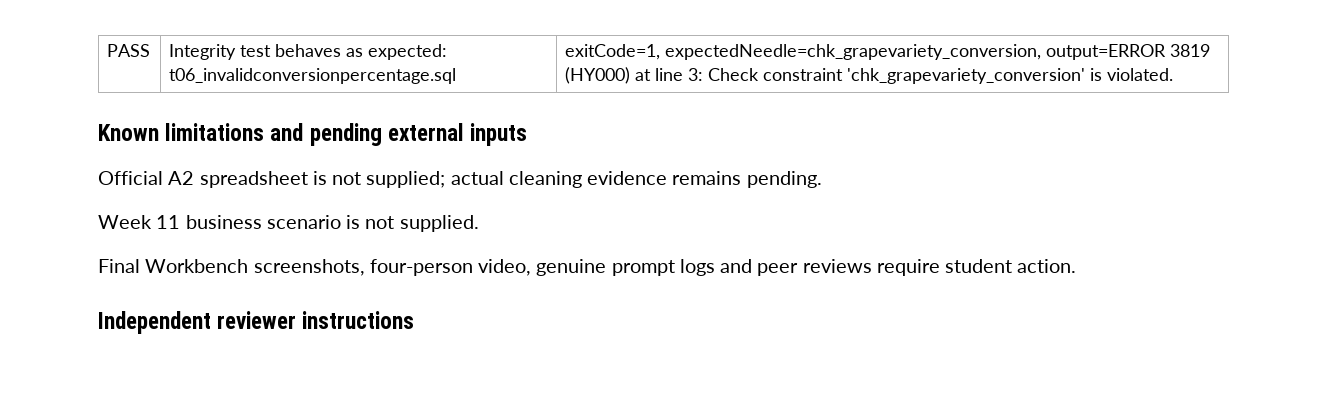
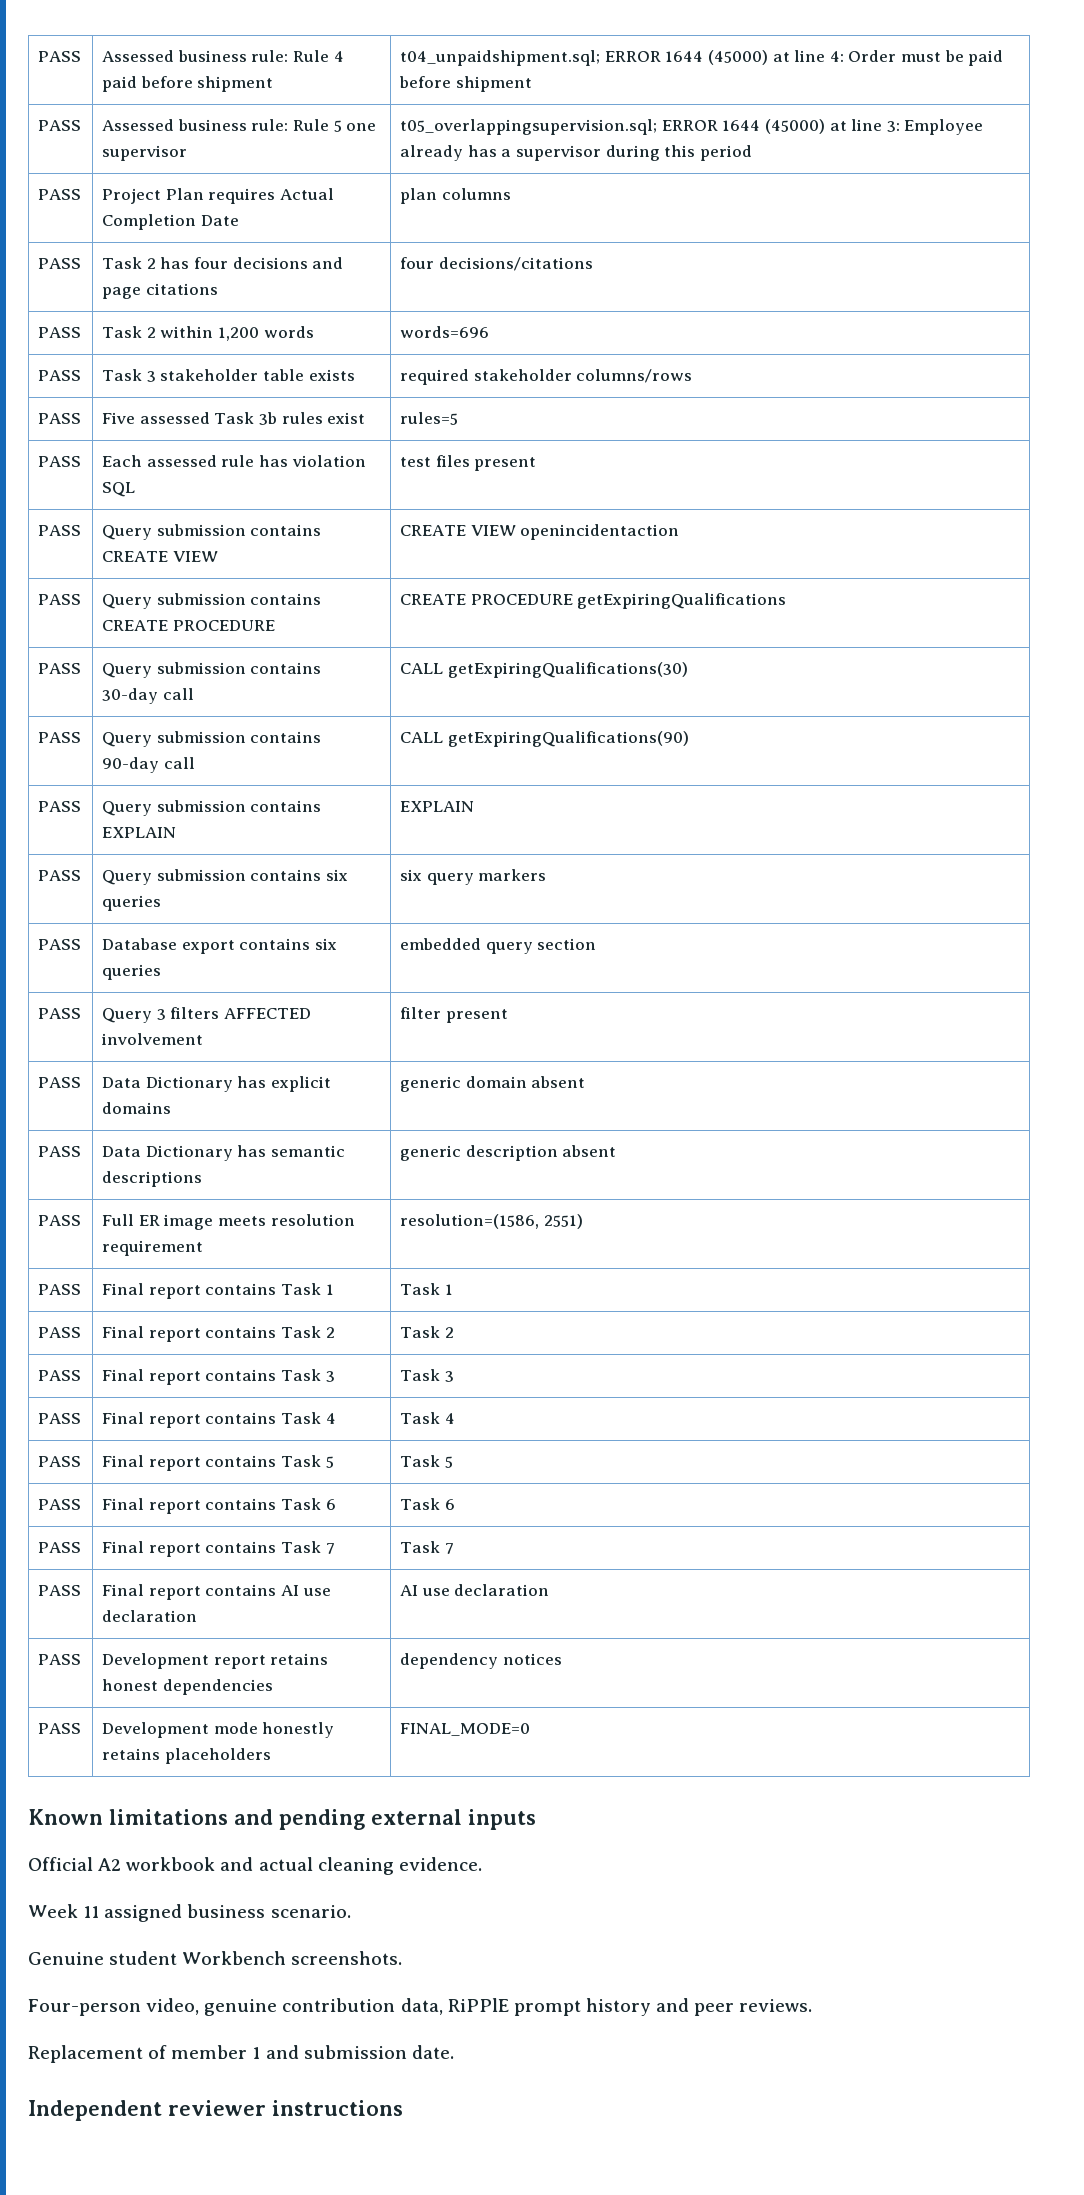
[107,44,151,57] [169,44,448,60] [169,68,457,84] [565,44,1211,60] [565,67,1174,84] PASS | Integrity test behaves as expected: t06_invalidconversionpercentage.sql | exitCode=1, expectedNeedle=chk_grapevariety_conversion, output=ERROR 3819 (HY000) at line 3: Check constraint 'chk_grapevariety_conversion' is violated. -> [38,51,82,62] [102,50,344,62] [102,76,274,92] [400,50,1004,66] [399,76,532,92] [38,120,82,131] [102,119,377,132] [102,145,188,161] [400,119,984,135] [400,145,752,161] [38,189,82,200] [102,188,335,204] [102,214,239,230] [400,188,511,204] [38,258,82,269] [102,257,344,269] [102,283,218,299] [400,257,593,271] [38,327,82,338] [102,326,314,341] [400,326,490,338] [38,370,82,381] [102,369,355,382] [400,369,693,385] [38,413,82,424] [102,412,366,425] [400,412,459,425] [38,456,82,467] [102,455,366,467] [102,482,136,497] [400,455,537,471] [38,525,82,536] [102,524,322,540] [102,551,218,562] [400,524,680,540] [38,594,82,605] [102,593,322,609] [102,620,275,631] [400,593,787,609] [38,663,82,674] [102,662,322,678] [102,688,194,704] [400,662,688,678] [38,732,82,743] [102,731,322,747] [102,757,195,773] [400,731,689,747] [38,801,82,812] [102,800,322,816] [102,827,177,838] [400,801,475,812] [38,870,82,881] [102,869,349,885] [102,895,162,911] [400,869,547,885] [38,939,82,950] [102,938,338,954] [102,964,162,980] [400,938,597,954] [38,1008,82,1019] [102,1007,312,1023] [101,1033,204,1045] [400,1007,508,1023] [38,1077,82,1088] [102,1076,332,1092] [102,1102,172,1114] [400,1076,586,1092] [38,1146,82,1157] [102,1145,346,1161] [102,1171,203,1187] [400,1145,617,1161] [38,1215,82,1226] [102,1214,355,1230] [102,1240,204,1256] [400,1214,583,1229] [38,1284,82,1295] [102,1283,334,1299] [400,1283,453,1295] [38,1327,82,1338] [102,1326,335,1342] [400,1326,454,1338] [38,1370,82,1381] [102,1369,335,1385] [400,1369,454,1382] [38,1413,82,1424] [102,1412,336,1428] [400,1412,455,1424] [38,1456,82,1467] [102,1455,334,1471] [400,1455,453,1468] [38,1499,82,1510] [102,1498,336,1514] [400,1498,455,1510] [38,1542,82,1553] [102,1541,335,1557] [400,1541,454,1554] [38,1585,82,1596] [102,1584,331,1600] [102,1610,198,1622] [400,1584,550,1596] [38,1654,82,1665] [102,1653,329,1669] [102,1679,273,1695] [400,1653,562,1669] [38,1723,82,1734] [102,1722,335,1738] [102,1748,271,1764] [400,1723,531,1736] PASS | Assessed business rule: Rule 4 paid before shipment | t04_unpaidshipment.sql; ERROR 1644 (45000) at line 4: Order must be paid before shipment // PASS | Assessed business rule: Rule 5 one supervisor | t05_overlappingsupervision.sql; ERROR 1644 (45000) at line 3: Employee already has a supervisor during this period // PASS | Project Plan requires Actual Completion Date | plan columns // PASS | Task 2 has four decisions and page citations | four decisions/citations // PASS | Task 2 within 1,200 words | words=696 // PASS | Task 3 stakeholder table exists | required stakeholder columns/rows // PASS | Five assessed Task 3b rules exist | rules=5 // PASS | Each assessed rule has violation SQL | test files present // PASS | Query submission contains CREATE VIEW | CREATE VIEW openincidentaction // PASS | Query submission contains CREATE PROCEDURE | CREATE PROCEDURE getExpiringQualifications // PASS | Query submission contains 30-day call | CALL getExpiringQualifications(30) // PASS | Query submission contains 90-day call | CALL getExpiringQualifications(90) // PASS | Query submission contains EXPLAIN | EXPLAIN // PASS | Query submission contains six queries | six query markers // PASS | Database export contains six queries | embedded query section // PASS | Query 3 filters AFFECTED involvement | filter present // PASS | Data Dictionary has explicit domains | generic domain absent // PASS | Data Dictionary has semantic descriptions | generic description absent // PASS | Full ER image meets resolution requirement | resolution=(1586, 2551) // PASS | Final report contains Task 1 | Task 1 // PASS | Final report contains Task 2 | Task 2 // PASS | Final report contains Task 3 | Task 3 // PASS | Final report contains Task 4 | Task 4 // PASS | Final report contains Task 5 | Task 5 // PASS | Final report contains Task 6 | Task 6 // PASS | Final report contains Task 7 | Task 7 // PASS | Final report contains AI use declaration | AI use declaration // PASS | Development report retains honest dependencies | dependency notices // PASS | Development mode honestly retains placeholders | FINAL_MODE=0
[199,171,822,188] [98,215,479,232] [98,259,1077,276] spreadsheet is not supplied; actual cleaning evidence remains pending. // Week 11 business scenario is not supplied. // Final Workbench screenshots, four-person video, genuine prompt logs and peer reviews require student action. -> [126,1857,482,1875] [28,1904,351,1922] [28,1951,403,1965] [28,1998,813,2016] [28,2045,454,2063] workbook and actual cleaning evidence. // Week 11 assigned business scenario. // Genuine student Workbench screenshots. // Four-person video, genuine contribution data, RiPPlE prompt history and peer reviews. // Replacement of member 1 and submission date.

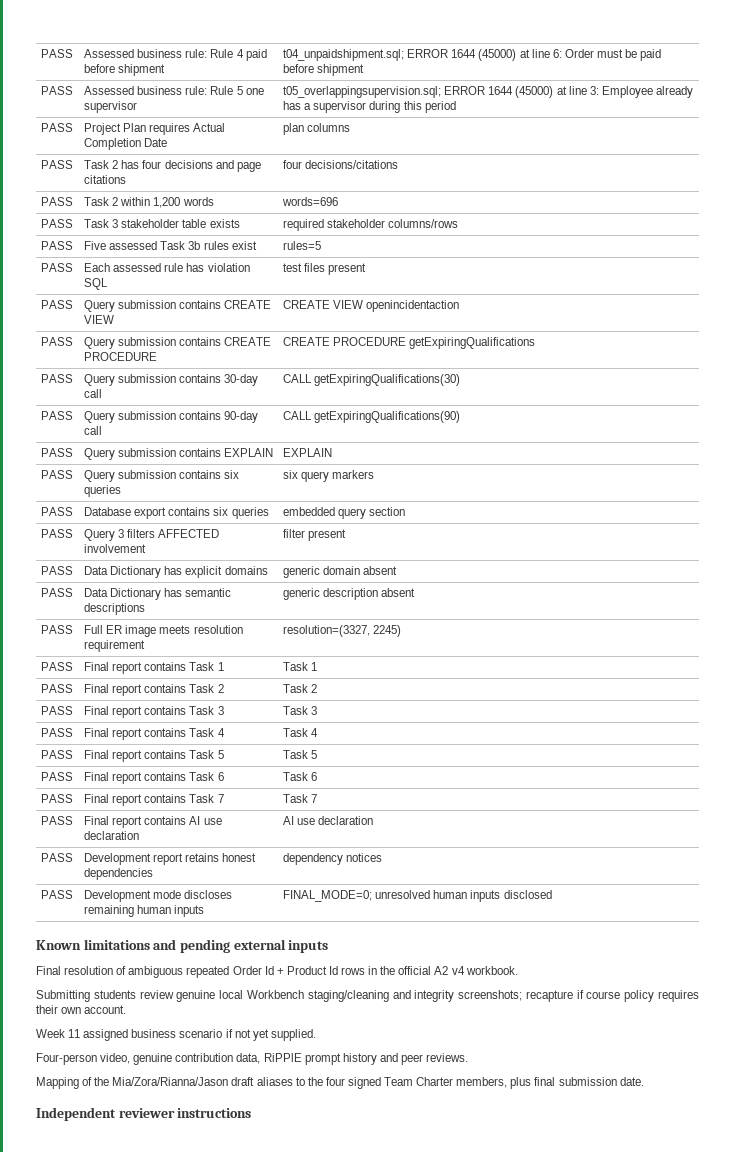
[829,51,844,62] 4: -> [552,49,562,58] 6:
[400,1214,583,1229] resolution=(1586, 2551) -> [283,625,402,637] resolution=(3327, 2245)
[262,1722,335,1738] [102,1748,271,1764] [400,1723,531,1736] honestly retains placeholders | FINAL_MODE=0 -> [184,890,233,899] [84,905,205,917] [283,890,552,902] discloses remaining human inputs | FINAL_MODE=0; unresolved human inputs disclosed
[28,1857,482,1875] Official A2 workbook and actual cleaning evidence. -> [36,966,518,978] [36,990,700,1002] [36,1005,127,1014] Final resolution of ambiguous repeated Order Id + Product Id rows in the official A2 v4 workbook. // Submitting students review genuine local Workbench staging/cleaning and integrity screenshots; recapture if course policy requires their own account.
[270,1905,351,1918] [28,1951,403,1965] scenario. // Genuine student Workbench screenshots. -> [179,1029,316,1041] scenario if not yet supplied.
[28,2045,299,2063] Replacement of member 1 and -> [36,1077,556,1089] Mapping of the Mia/Zora/Rianna/Jason draft aliases to the four signed Team Charter members, plus final

